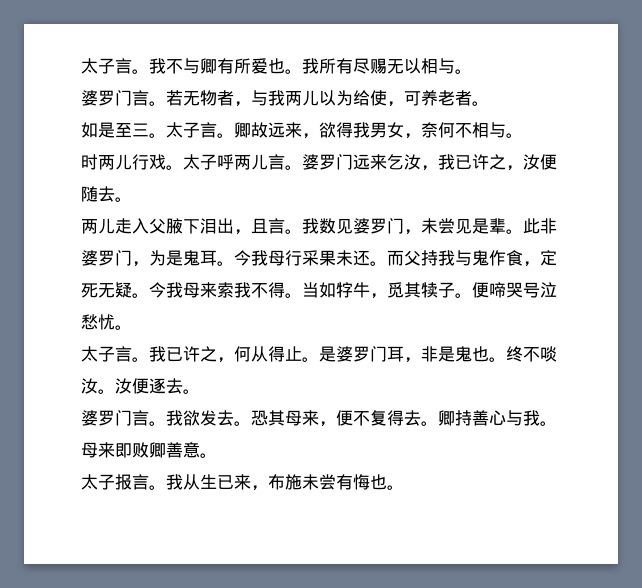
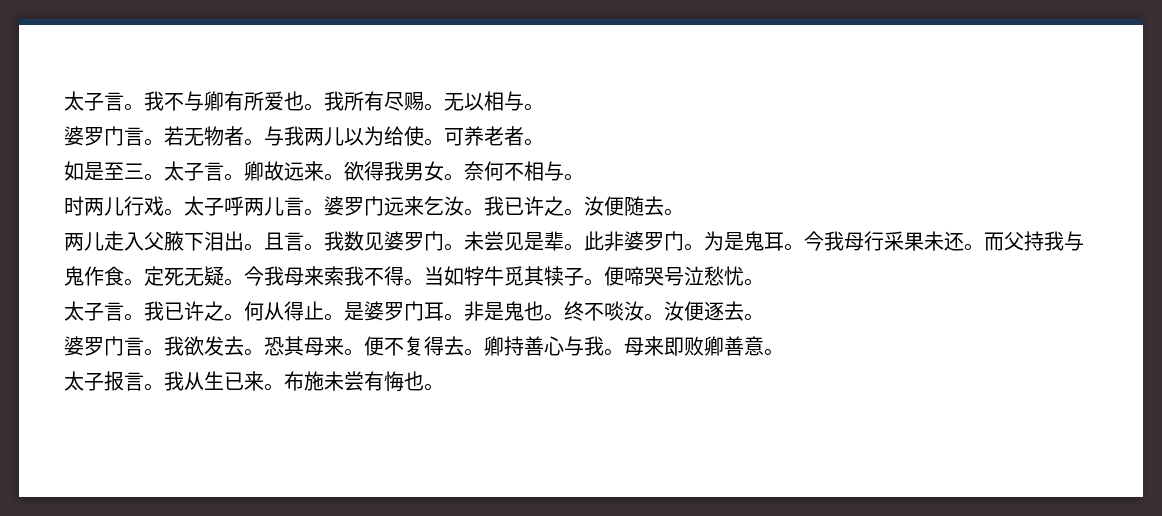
(387, 66) none -> [424,103,444,111] 。
[234,101,251,107] ， -> [244,138,264,146] 。
[387,101,404,107] ， -> [424,138,444,146] 。
[302,133,319,139] ， -> [324,173,344,181] 。
[404,133,421,139] ， -> [444,173,464,181] 。
[421,154,523,171] ，我已许之， -> [464,196,584,216] 。我已许之。
[234,229,251,235] ， -> [244,243,264,251] 。
[404,229,421,235] ， -> [444,243,464,251] 。
[132,261,149,267] ， -> [684,243,704,251] 。
[523,261,540,267] ， -> [124,278,144,286] 。
[370,293,387,299] ， -> (504, 276) none
[217,357,234,363] ， -> [224,313,244,321] 。
[404,357,421,363] ， -> [444,313,464,321] 。
[319,421,336,427] ， -> [344,348,364,356] 。
[251,485,268,491] ， -> [264,383,284,391] 。

